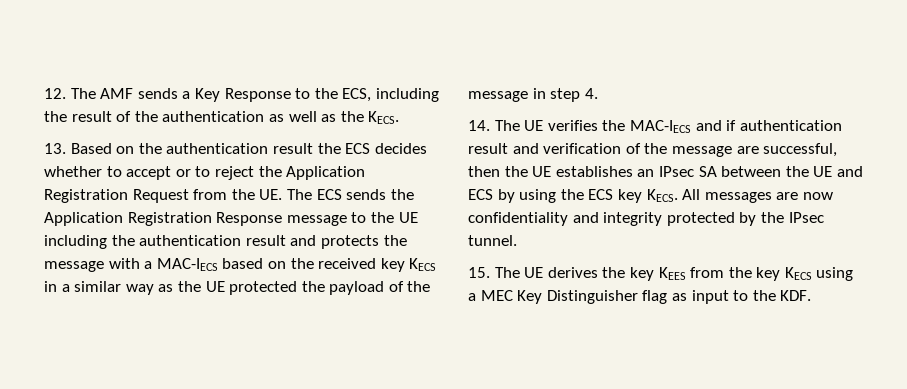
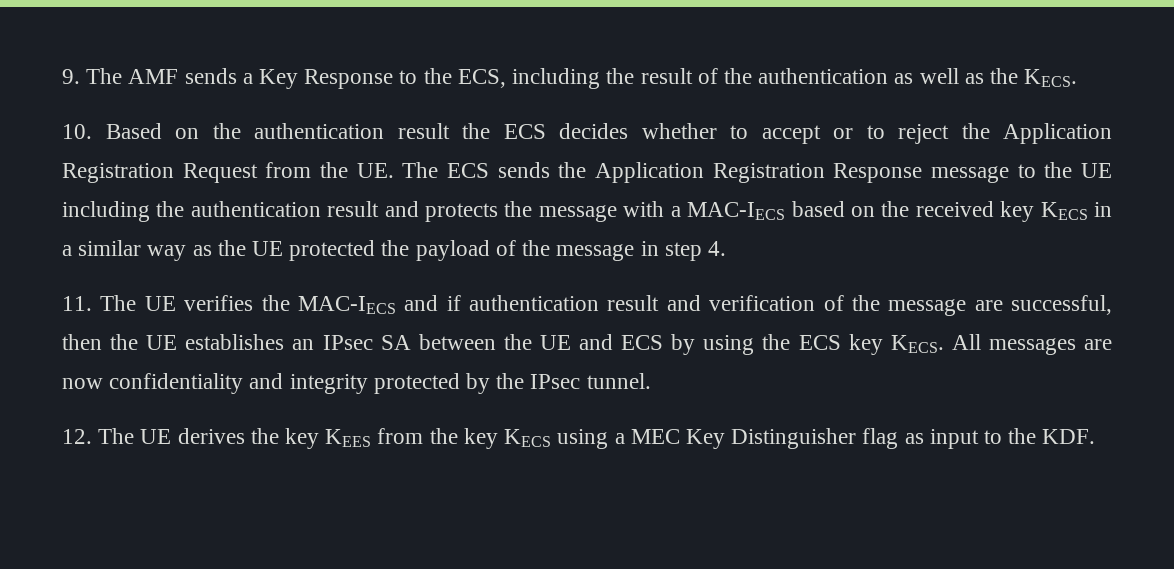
[44,88,66,99] 12. -> [62,69,80,84] 9.
[44,143,66,154] 13. -> [62,124,92,139] 10.
[468,120,490,131] 14. -> [62,296,92,311] 11.
[468,267,490,278] 15. -> [62,429,92,444] 12.

